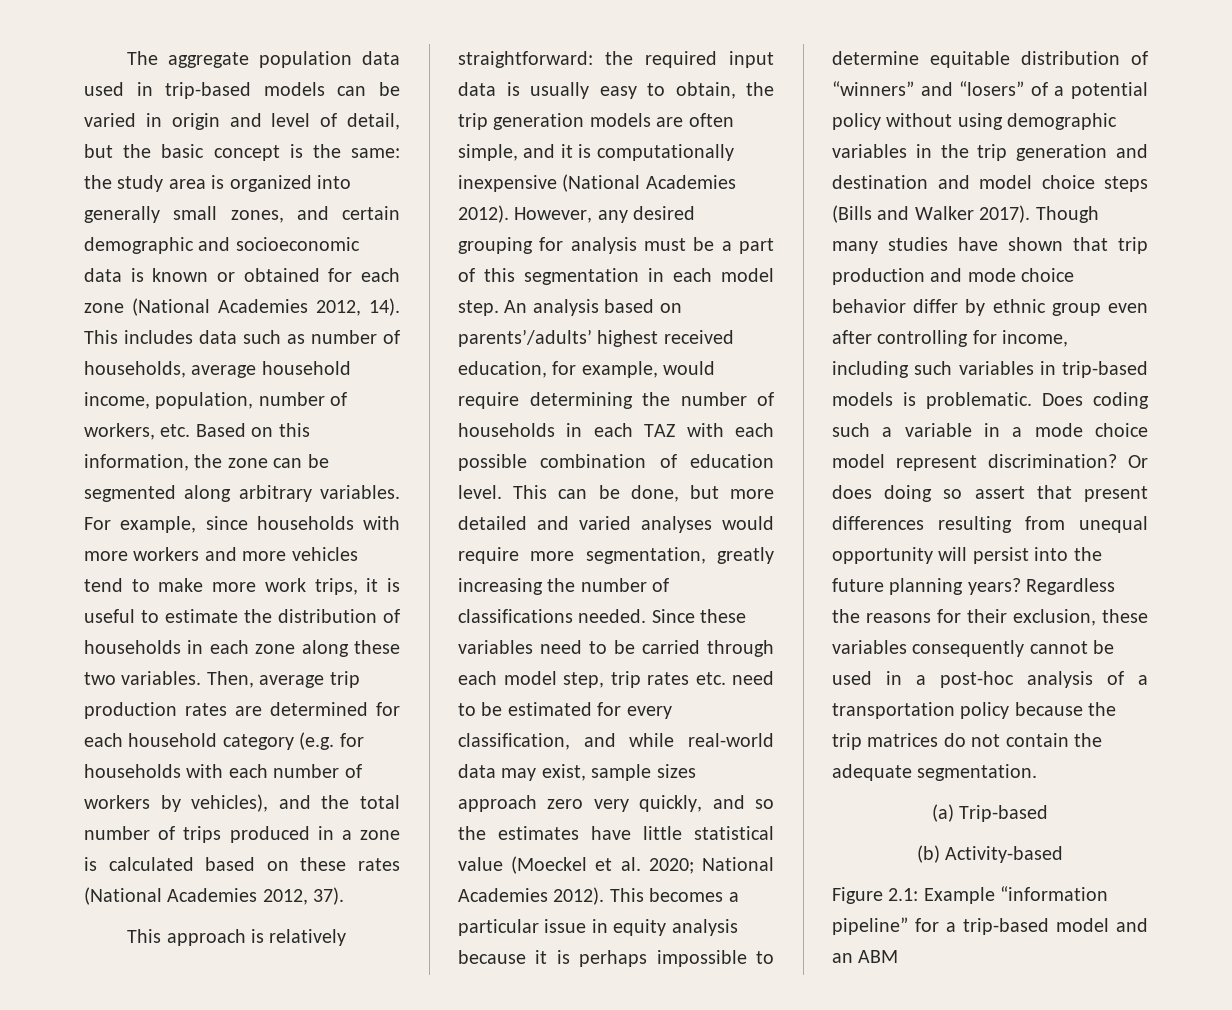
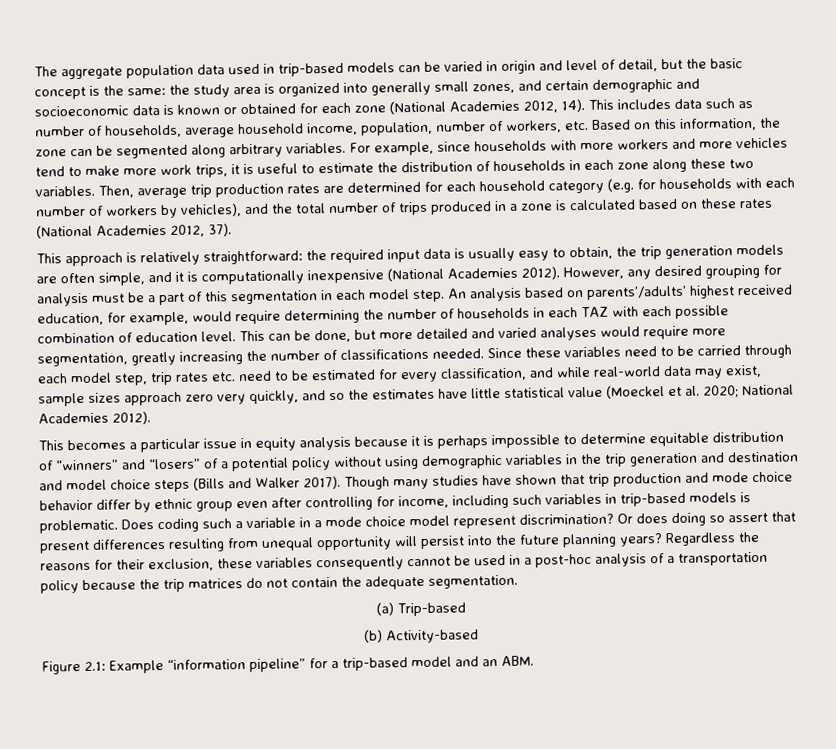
(605, 896) none -> (151, 418) //
[858,950,899,963] ABM -> [501,655,534,667] ABM.

